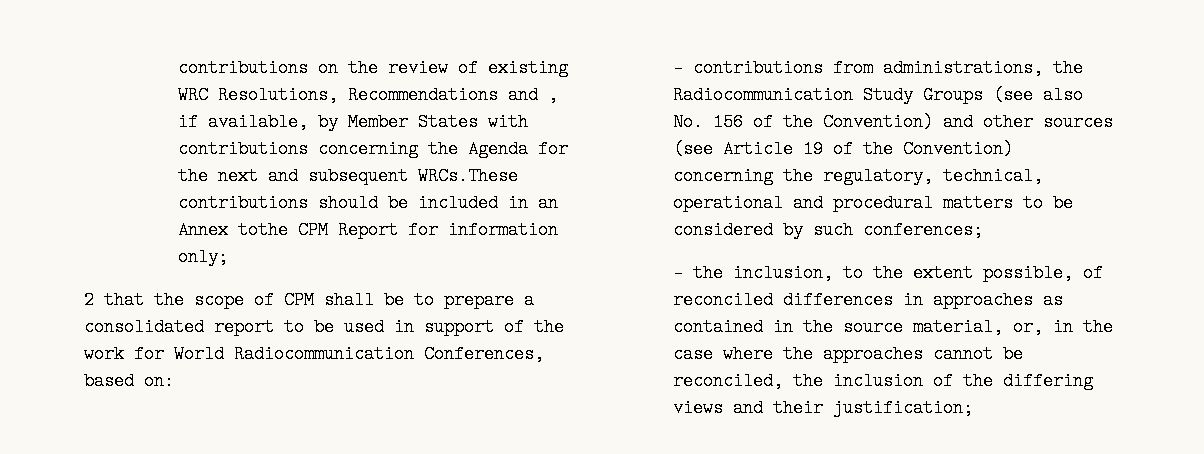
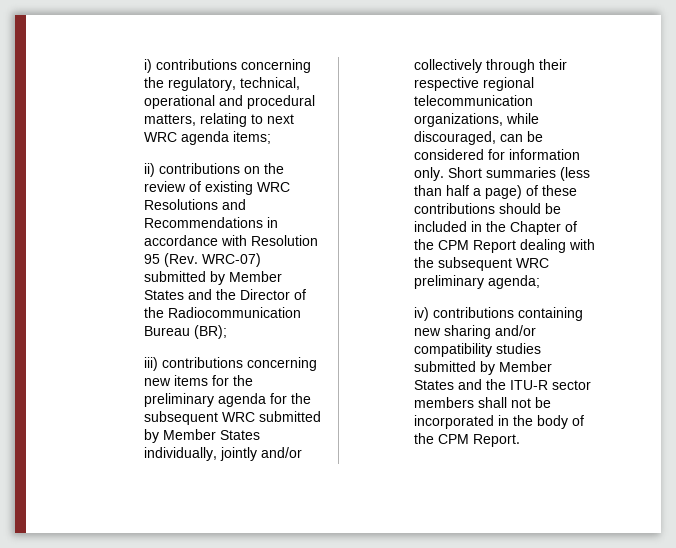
(178, 68) none -> [144,59,312,73] [144,77,301,91] [144,95,316,109] [144,113,295,127] [144,131,272,145] [144,163,156,177] i) contributions concerning the regulatory, technical, operational and procedural matters, relating to next WRC agenda items; // ii)
[218,86,559,104] [178,113,529,131] [178,140,569,158] [178,167,519,185] Resolutions, Recommendations and , if available, by Member States with contributions concerning the Agenda for the next and subsequent WRCs.These -> [144,199,247,210] [144,217,279,228] [144,235,319,246] [144,253,262,267] [144,271,283,285] [144,289,307,300] [144,307,302,318] [144,325,228,339] [144,357,318,371] [144,375,254,386] [144,393,312,407] [144,411,322,425] [144,429,261,443] [144,447,303,461] [414,59,568,73] [414,77,535,91] [414,95,534,106] [414,113,540,127] [414,131,544,145] [414,149,581,160] [414,167,591,181] [414,185,578,199] Resolutions and Recommendations in accordance with Resolution 95 (Rev. WRC-07) submitted by Member States and the Director of the Radiocommunication Bureau (BR); // iii) contributions concerning new items for the preliminary agenda for the subsequent WRC submitted by Member States individually, jointly and/or collectively through their respective regional telecommunication organizations, while discouraged, can be considered for information only. Short summaries (less than half a page) of these
[538,194,559,212] [178,221,559,239] [178,248,229,266] [84,291,534,309] [84,318,564,336] [84,345,544,363] [84,372,174,390] [673,59,1084,77] [673,86,1084,104] [673,113,1114,131] [673,140,1014,158] [673,167,1044,185] [673,194,1074,212] [673,221,984,239] [673,264,1104,282] [673,291,1064,309] [673,318,1114,336] [673,345,1024,363] [673,372,1094,390] [673,399,974,417] an Annex tothe CPM Report for information only; // 2 that the scope of CPM shall be to prepare a consolidated report to be used in support of the work for World Radiocommunication Conferences, based on: // – contributions from administrations, the Radiocommunication Study Groups (see also No. 156 of the Convention) and other sources (see Article 19 of the Convention) concerning the regulatory, technical, operational and procedural matters to be considered by such conferences; // – the inclusion, to the extent possible, of reconciled differences in approaches as contained in the source material, or, in the case where the approaches cannot be reconciled, the inclusion of the differing views and their justification; -> [486,221,578,235] [414,239,596,253] [414,257,550,271] [414,275,541,289] [414,307,584,321] [414,325,537,339] [414,343,542,357] [414,361,553,375] [414,379,592,390] [414,397,552,408] [414,415,585,429] [414,433,521,447] the Chapter of the CPM Report dealing with the subsequent WRC preliminary agenda; // iv) contributions containing new sharing and/or compatibility studies submitted by Member States and the ITU-R sector members shall not be incorporated in the body of the CPM Report.

